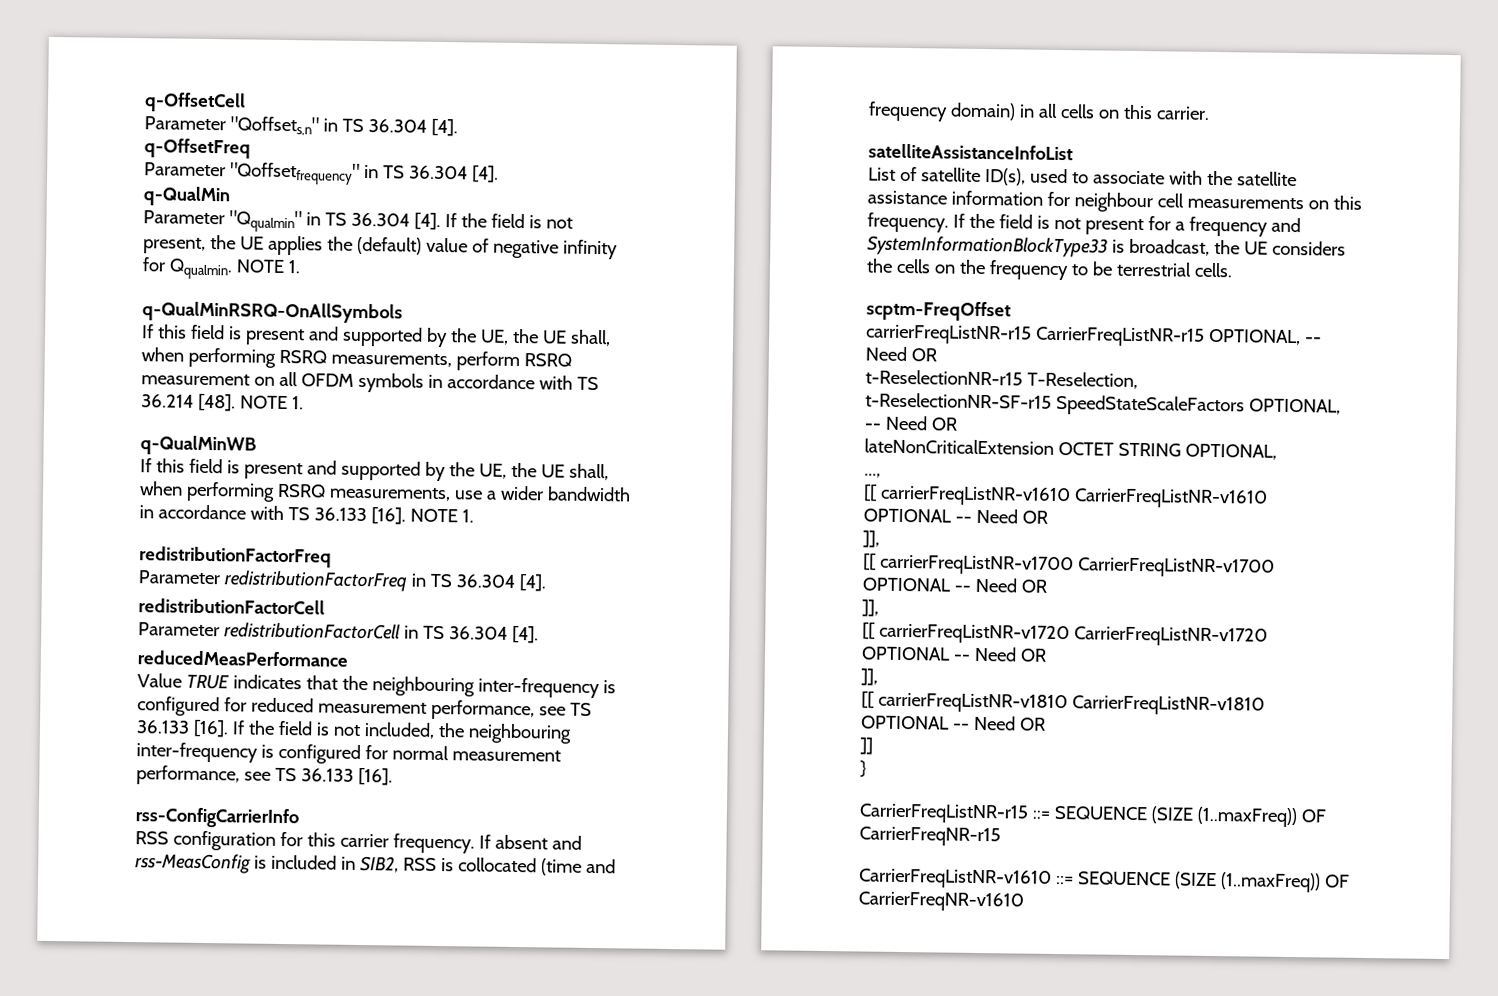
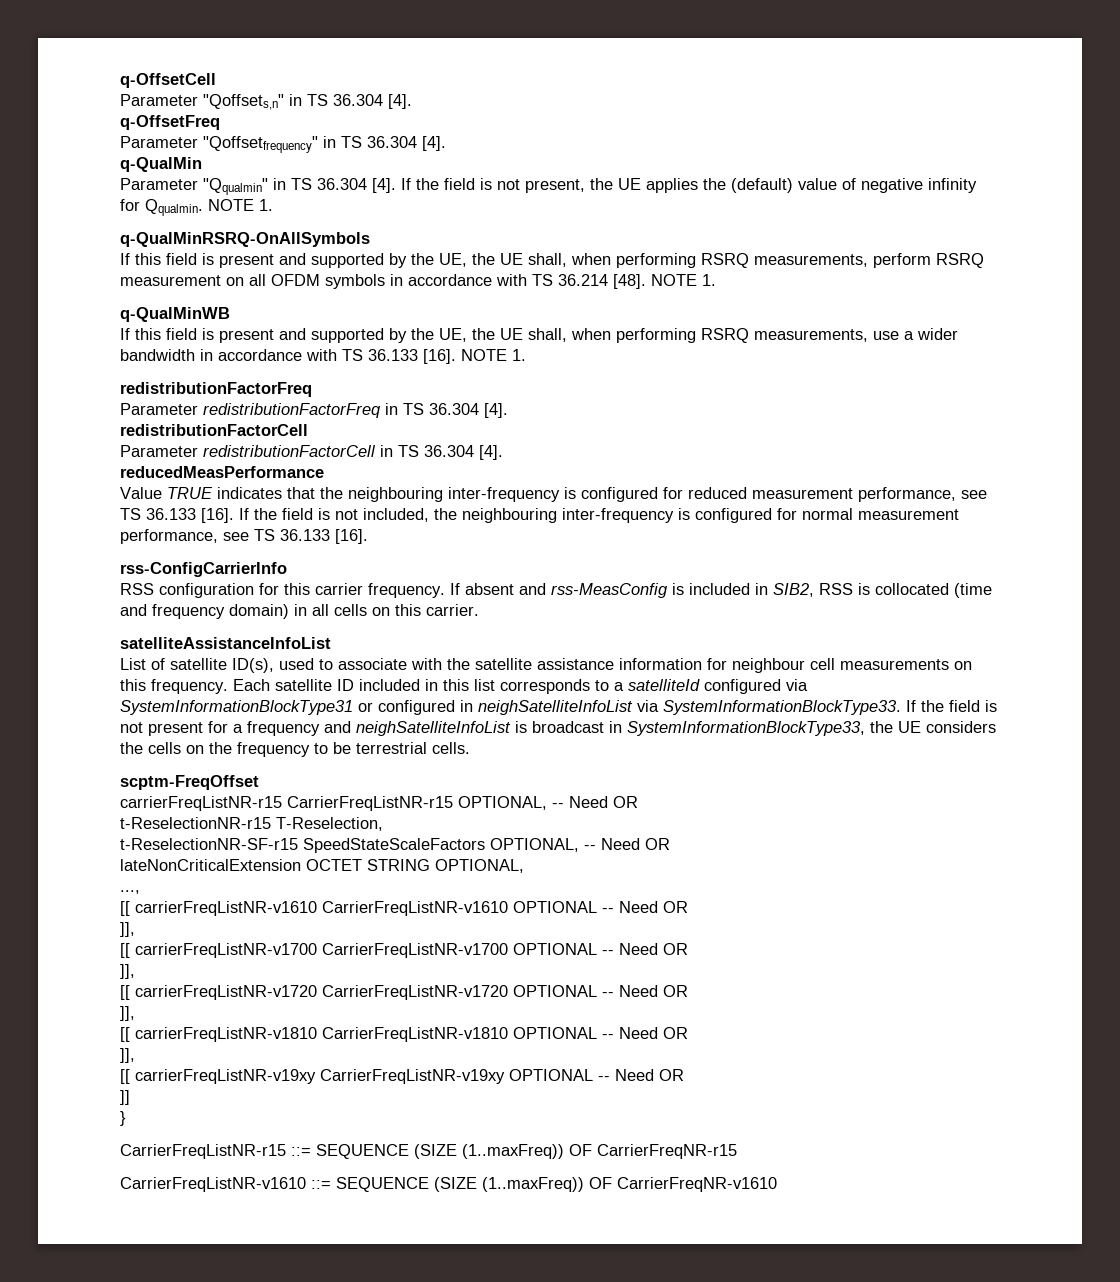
(949, 222) none -> [233,679,808,694] [120,700,901,715] Each satellite ID included in this list corresponds to a satelliteId configured via SystemInformationBlockType31 or configured in neighSatelliteInfoList via SystemInformationBlockType33.
[867,235,1210,258] SystemInformationBlockType33 is broadcast, -> [356,721,865,736] neighSatelliteInfoList is broadcast in SystemInformationBlockType33,
(1046, 724) none -> [120,1048,135,1063] [120,1069,684,1084] // ]], // [[ carrierFreqListNR-v19xy CarrierFreqListNR-v19xy OPTIONAL -- Need OR

